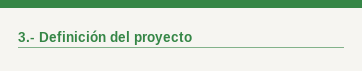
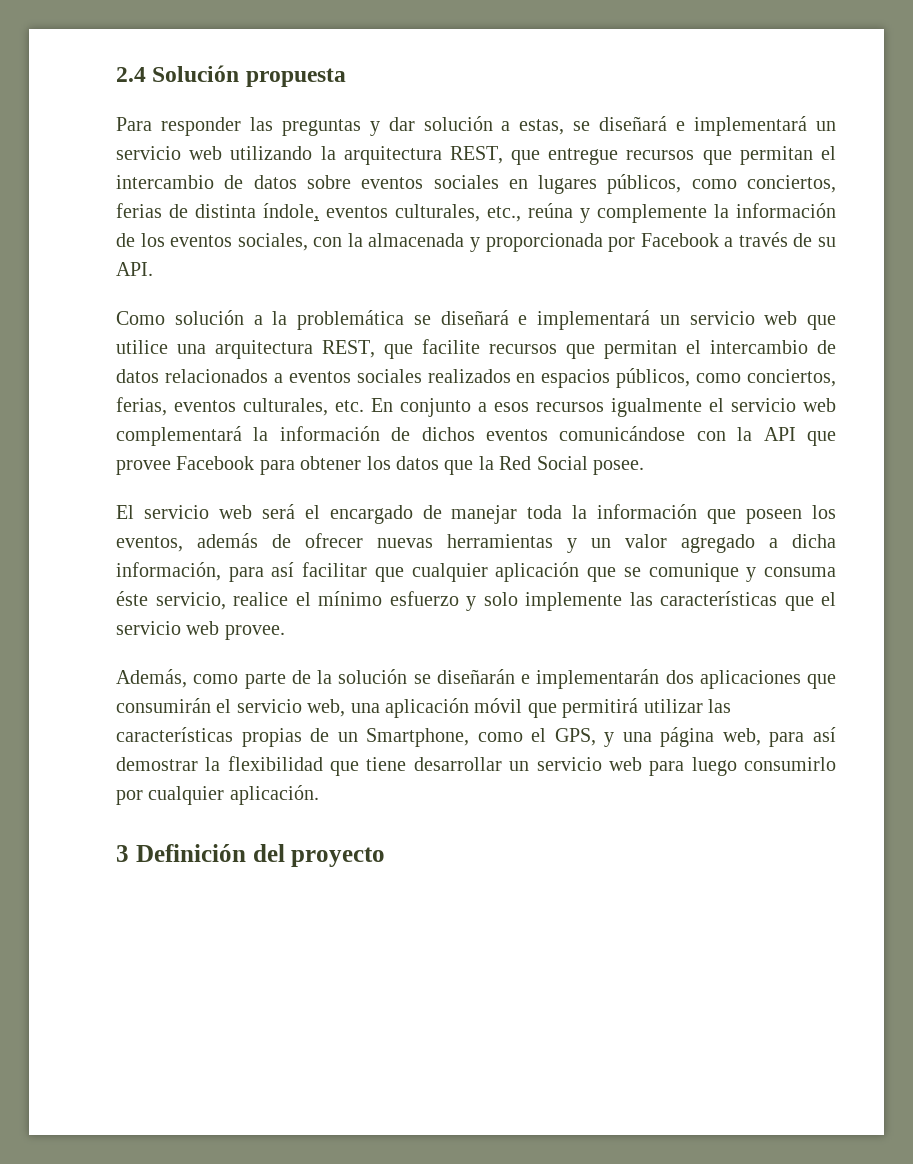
[18,32,35,42] 3.- -> [116,65,346,87] [116,116,836,136] [116,146,836,165] [116,174,836,194] [116,203,836,223] [116,232,836,252] [116,262,153,276] [116,310,836,330] [116,339,836,359] [116,368,836,388] [116,397,836,417] [116,426,836,446] [116,456,644,475] [116,504,836,524] [116,533,836,553] [116,562,837,582] [116,591,836,611] [116,621,285,640] [116,669,836,689] [116,698,731,718] [116,727,837,747] [116,756,837,776] [116,785,319,805] [116,845,129,862] 2.4 Solución propuesta // Para responder las preguntas y dar solución a estas, se diseñará e implementará un servicio web utilizando la arquitectura REST, que entregue recursos que permitan el intercambio de datos sobre eventos sociales en lugares públicos, como conciertos, ferias de distinta índole, eventos culturales, etc., reúna y complemente la información de los eventos sociales, con la almacenada y proporcionada por Facebook a través de su API. // Como solución a la problemática se diseñará e implementará un servicio web que utilice una arquitectura REST, que facilite recursos que permitan el intercambio de datos relacionados a eventos sociales realizados en espacios públicos, como conciertos, ferias, eventos culturales, etc. En conjunto a esos recursos igualmente el servicio web complementará la información de dichos eventos comunicándose con la API que provee Facebook para obtener los datos que la Red Social posee. // El servicio web será el encargado de manejar toda la información que poseen los eventos, además de ofrecer nuevas herramientas y un valor agregado a dicha información, para así facilitar que cualquier aplicación que se comunique y consuma éste servicio, realice el mínimo esfuerzo y solo implemente las características que el servicio web provee. // Además, como parte de la solución se diseñarán e implementarán dos aplicaciones que consumirán el servicio web, una aplicación móvil que permitirá utilizar las características propias de un Smartphone, como el GPS, y una página web, para así demostrar la flexibilidad que tiene desarrollar un servicio web para luego consumirlo por cualquier aplicación. // 3

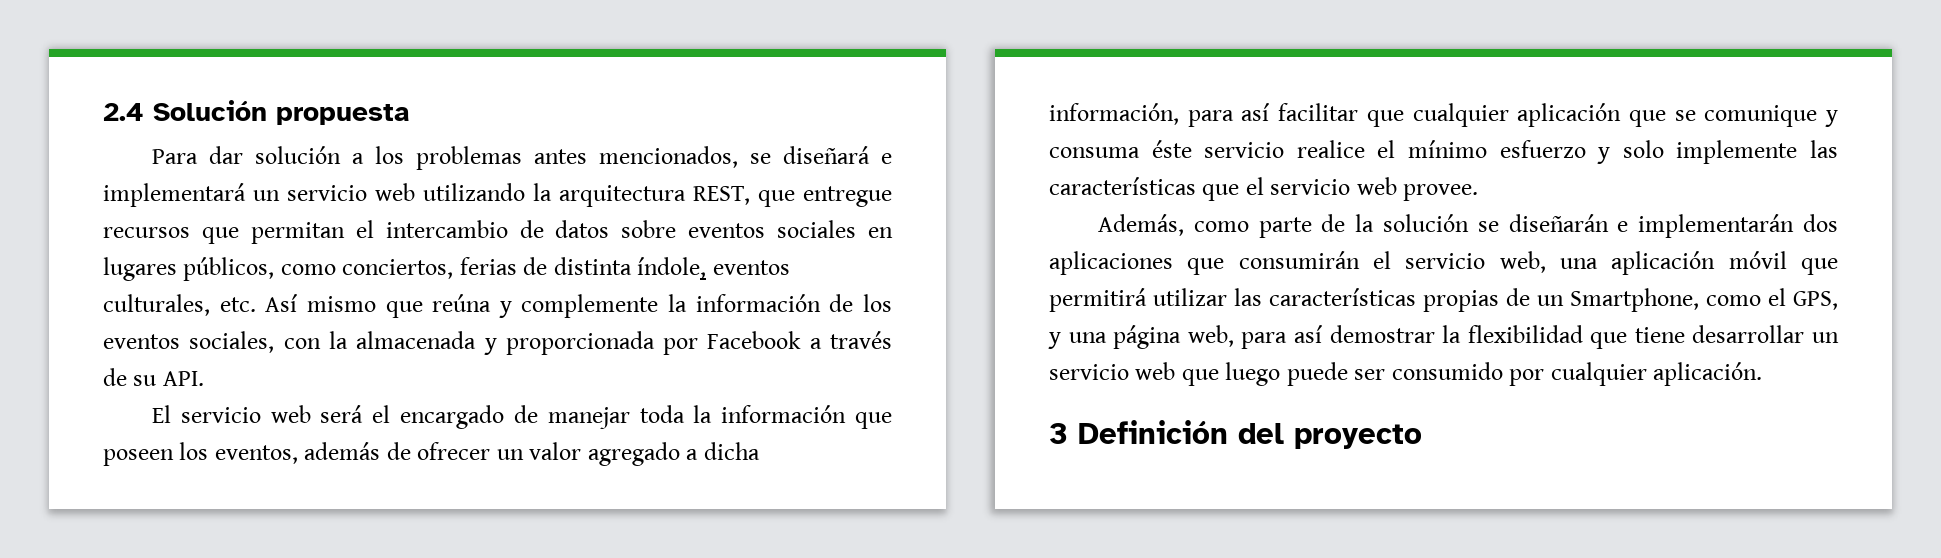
[160,116,565,136] responder las preguntas y dar solución a estas, -> [208,146,738,170] dar solución a los problemas antes mencionados,
[487,206,521,222] etc., -> [219,294,423,318] etc. Así mismo que
[116,310,836,330] [116,339,836,359] [116,368,836,388] [116,397,836,417] [116,426,836,446] [116,456,644,475] // Como solución a la problemática se diseñará e implementará un servicio web que utilice una arquitectura REST, que facilite recursos que permitan el intercambio de datos relacionados a eventos sociales realizados en espacios públicos, como conciertos, ferias, eventos culturales, etc. En conjunto a esos recursos igualmente el servicio web complementará la información de dichos eventos comunicándose con la API que provee Facebook para obtener los datos que la Red Social posee. -> (204, 378) none
[377,534,577,553] nuevas herramientas y -> (491, 451) none
[155,592,226,610] servicio, -> [1204,142,1285,158] servicio
[649,757,837,776] para luego consumirlo -> [1181,362,1503,386] que luego puede ser consumido

